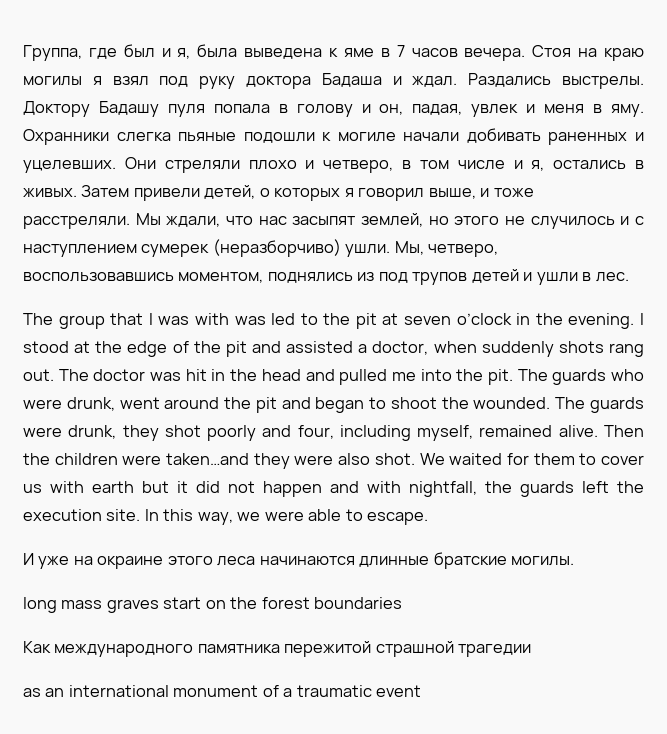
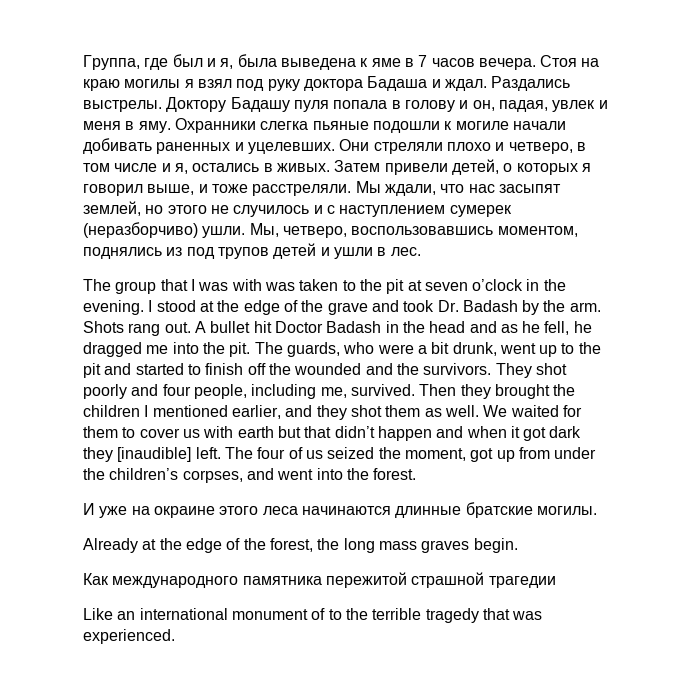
[271,313,296,325] led -> [299,279,339,291] taken
[225,341,644,357] [23,369,388,385] pit and assisted a doctor, when suddenly shots rang out. The doctor was hit in the head and pulled -> [327,300,601,315] [83,321,592,336] [83,342,142,357] grave and took Dr. Badash by the arm. Shots rang out. A bullet hit Doctor Badash in the head and as he fell, he dragged
[552,369,607,385] guards -> [286,342,340,357] guards,
[66,397,644,413] [23,425,644,441] [23,453,415,469] drunk, went around the pit and began to shoot the wounded. The guards were drunk, they shot poorly and four, including myself, remained alive. Then the children were taken…and they were also shot. -> [417,342,601,357] [83,363,567,378] [83,384,576,399] [83,405,479,420] a bit drunk, went up to the pit and started to finish off the wounded and the survivors. They shot poorly and four people, including me, survived. Then they brought the children I mentioned earlier, and they shot them as well.
[177,481,644,497] [23,509,429,525] it did not happen and with nightfall, the guards left the execution site. In this way, we were able to escape. -> [304,426,582,441] [83,447,597,462] [83,468,417,483] that didn’t happen and when it got dark they [inaudible] left. The four of us seized the moment, got up from under the children’s corpses, and went into the forest.
[23,597,403,613] long mass graves start on the forest boundaries -> [83,538,518,553] Already at the edge of the forest, the long mass graves begin.
[23,688,41,697] as -> [83,608,113,620] Like
[283,685,422,697] a traumatic event -> [328,608,543,623] [83,629,175,644] to the terrible tragedy that was experienced.

